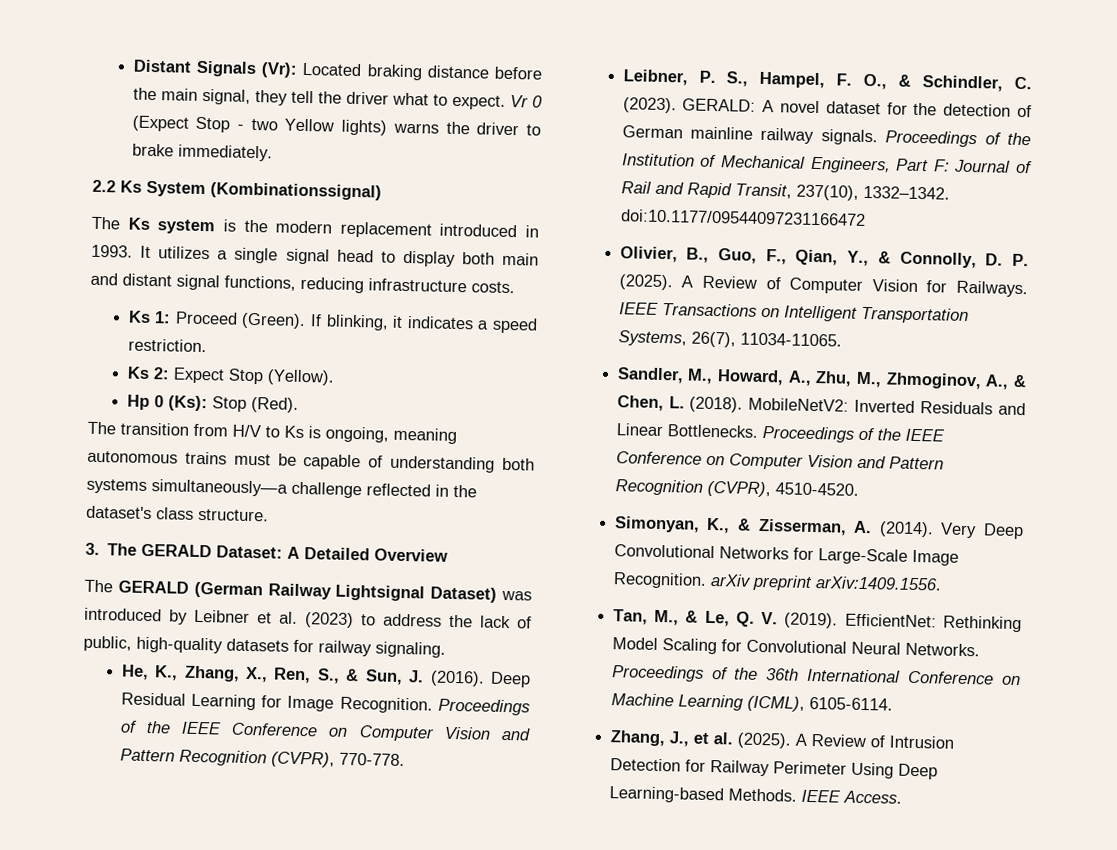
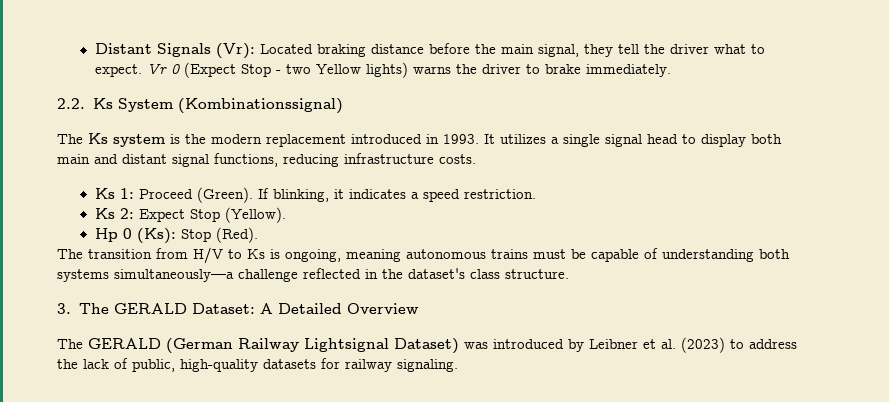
[92,179,116,193] 2.2 -> [57,98,85,109] 2.2.
[120,664,531,688] [120,692,530,716] [119,720,531,742] [119,748,405,768] [622,69,1032,92] [622,97,1032,118] [621,125,1031,148] [621,153,1033,174] [620,181,950,201] [619,209,866,226] [619,246,1029,269] [618,274,1028,298] [618,302,969,324] [617,330,842,348] [616,367,1027,390] [616,395,1026,416] [615,423,945,443] [615,451,944,470] [614,479,859,498] [613,516,1024,540] [613,544,959,566] [612,572,942,591] [612,609,1022,633] [611,637,980,657] [611,665,1021,686] [610,693,893,712] [609,730,954,749] [609,758,938,780] [608,786,902,804] // He, K., Zhang, X., Ren, S., & Sun, J. (2016). Deep Residual Learning for Image Recognition. Proceedings of the IEEE Conference on Computer Vision and Pattern Recognition (CVPR), 770-778. // Leibner, P. S., Hampel, F. O., & Schindler, C. (2023). GERALD: A novel dataset for the detection of German mainline railway signals. Proceedings of the Institution of Mechanical Engineers, Part F: Journal of Rail and Rapid Transit, 237(10), 1332–1342. doi:10.1177/09544097231166472 // Olivier, B., Guo, F., Qian, Y., & Connolly, D. P. (2025). A Review of Computer Vision for Railways. IEEE Transactions on Intelligent Transportation Systems, 26(7), 11034-11065. // Sandler, M., Howard, A., Zhu, M., Zhmoginov, A., & Chen, L. (2018). MobileNetV2: Inverted Residuals and Linear Bottlenecks. Proceedings of the IEEE Conference on Computer Vision and Pattern Recognition (CVPR), 4510-4520. // Simonyan, K., & Zisserman, A. (2014). Very Deep Convolutional Networks for Large-Scale Image Recognition. arXiv preprint arXiv:1409.1556. // Tan, M., & Le, Q. V. (2019). EfficientNet: Rethinking Model Scaling for Convolutional Neural Networks. Proceedings of the 36th International Conference on Machine Learning (ICML), 6105-6114. // Zhang, J., et al. (2025). A Review of Intrusion Detection for Railway Perimeter Using Deep Learning-based Methods. IEEE Access. -> (458, 365) none

